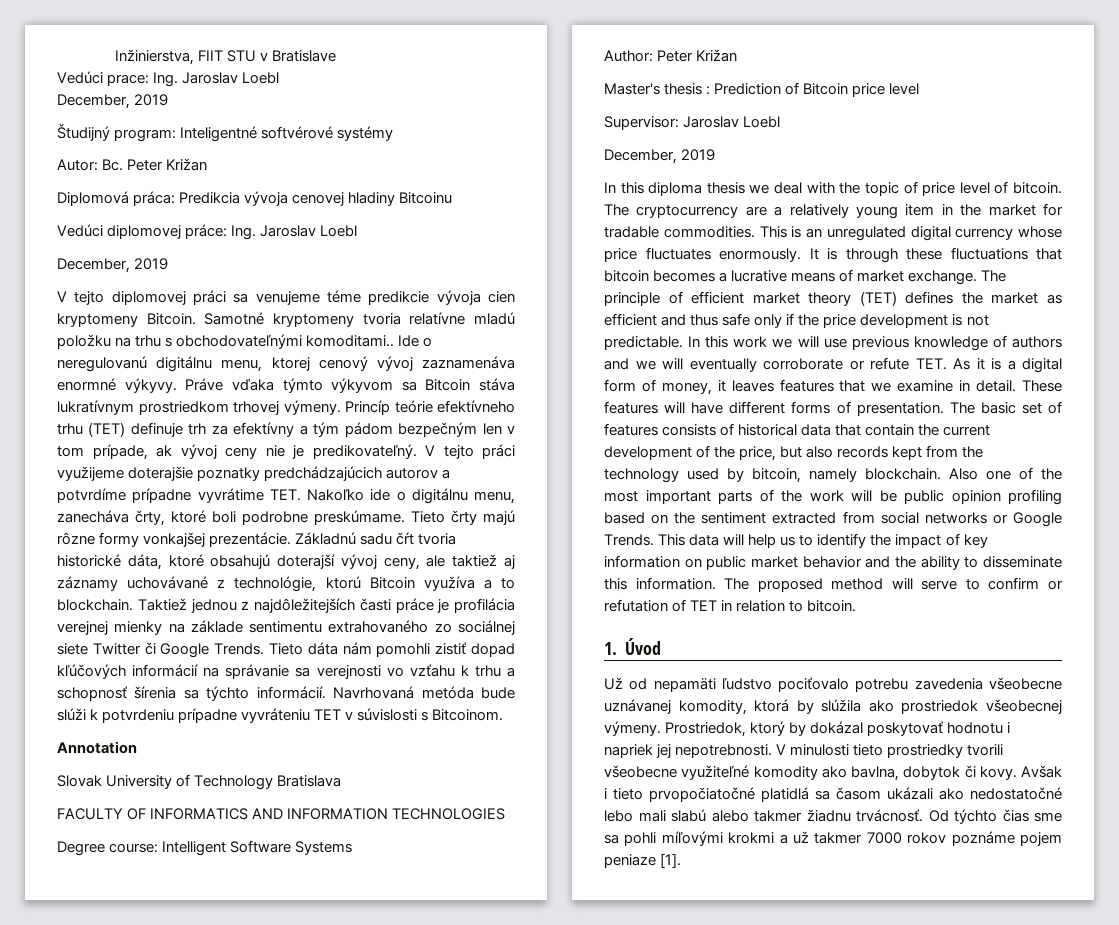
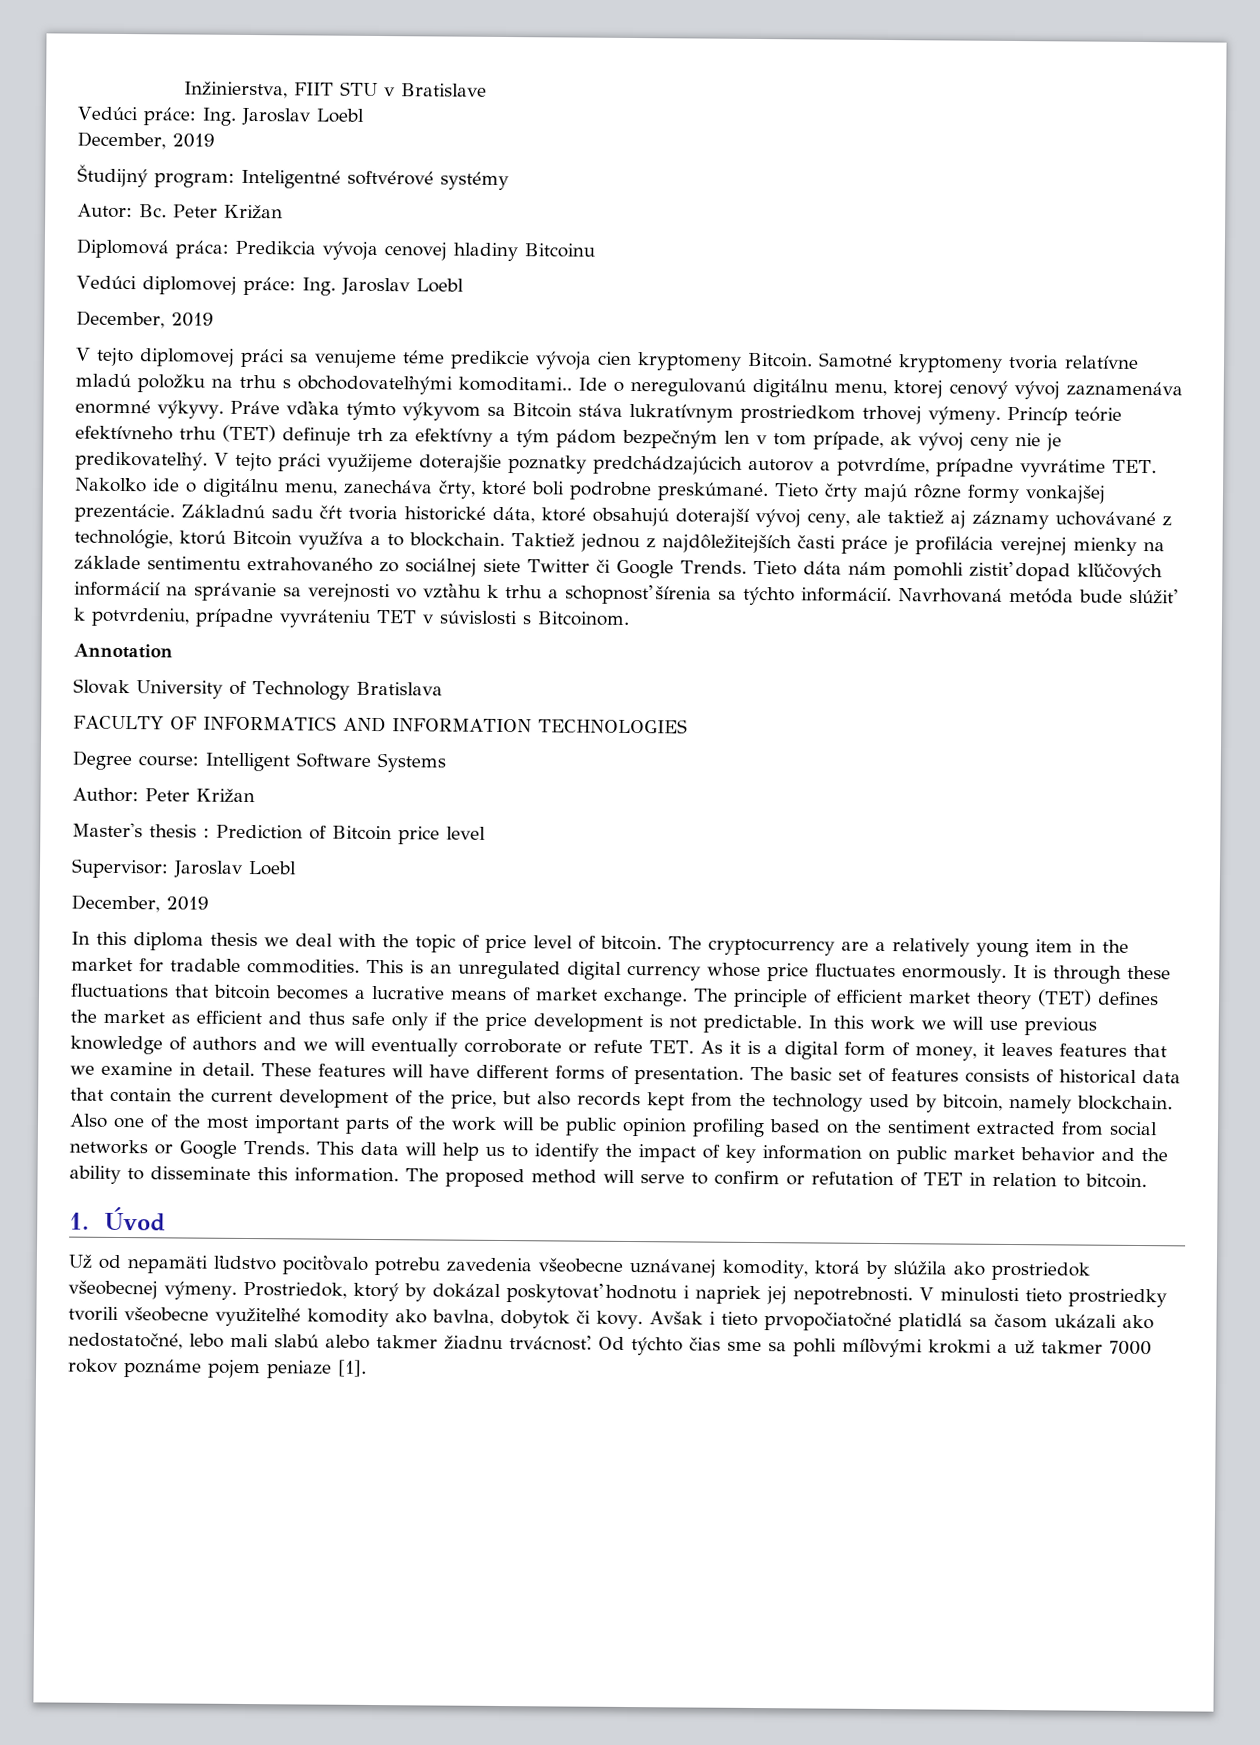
[107,74,150,86] prace: -> [142,107,196,126] práce:
[57,488,126,503] potvrdíme -> [837,457,930,477] potvrdíme,
[314,510,405,525] preskúmame. -> [656,482,769,502] preskúmané.
[57,708,175,723] slúži k potvrdeniu -> [1129,588,1178,604] [73,607,190,627] slúžiť k potvrdeniu,
[970,787,1062,800] nedostatočné -> [68,1332,183,1350] nedostatočné,

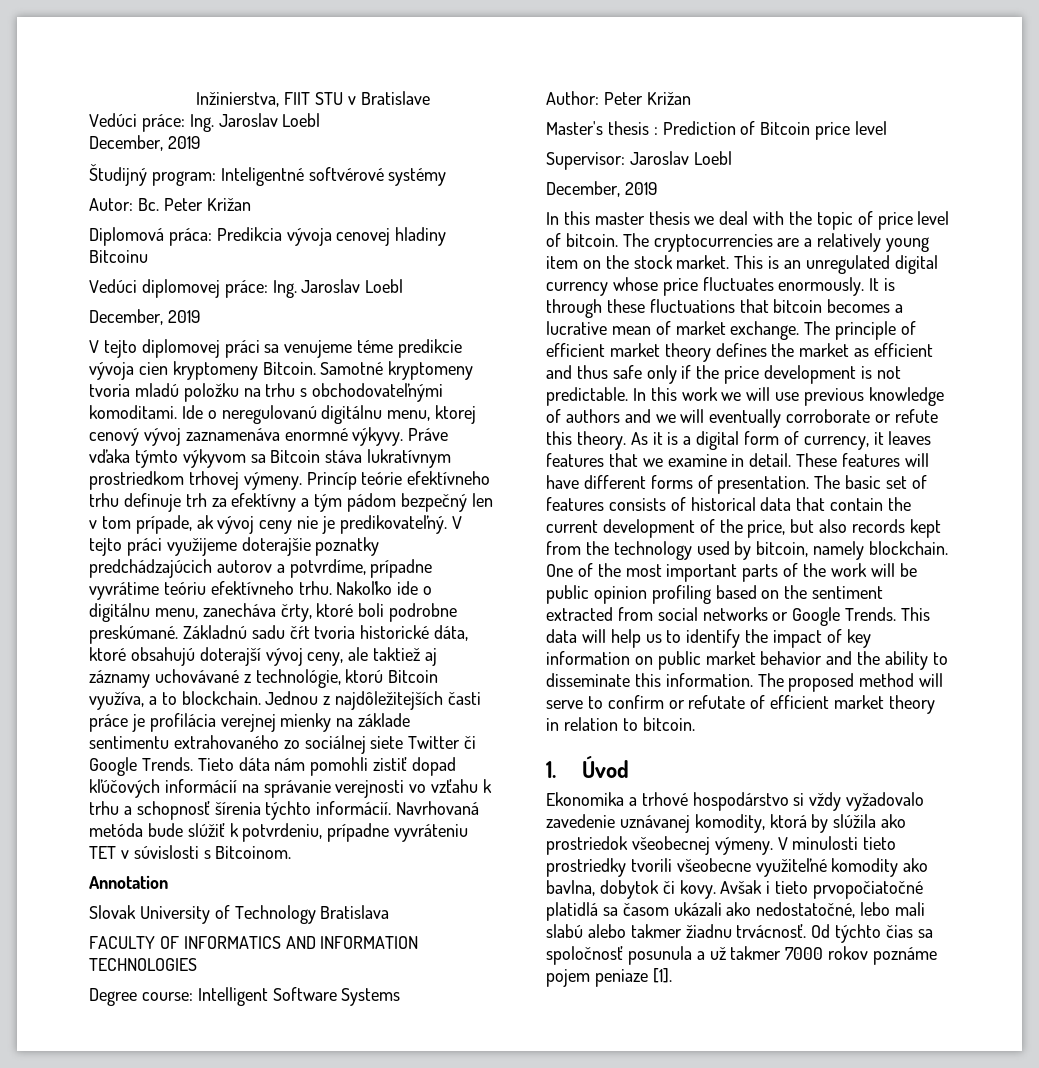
[1064,355,1139,369] relatívne -> (130, 390) none
[458,376,572,392] komoditami.. -> [89,405,177,419] komoditami.
[222,424,276,443] (TET) -> (119, 500) none
[622,429,718,449] bezpečným -> [400,493,467,512] bezpečný
[1112,459,1157,474] TET. -> [163,581,332,595] teóriu efektívneho trhu.
[773,483,1106,504] [74,503,175,523] Tieto črty majú rôzne formy vonkajšej prezentácie. -> (178, 634) none
[298,531,364,550] využíva -> [89,692,144,710] využíva,
[511,533,640,553] Taktiež jednou -> [265,691,319,705] Jednou
[283,587,302,597] sa -> (331, 789) none
[718,590,737,600] sa -> (261, 808) none
[133,932,204,951] diploma -> [594,212,645,225] master
[708,938,835,956] cryptocurrency -> [653,234,773,252] cryptocurrencies
[1079,939,1129,953] [71,957,360,974] in the market for tradable commodities. -> [582,255,730,269] on the stock market.
[450,990,507,1001] means -> [611,326,651,335] mean
[1037,989,1092,1007] (TET) -> (711, 352) none
[649,1040,694,1054] TET. -> [546,431,626,450] this theory.
[914,1046,977,1061] money, -> [803,436,869,450] currency,
[69,1113,145,1129] Also one -> [546,564,573,577] One
[811,1171,963,1187] refutation of TET -> [688,695,935,714] refutate of efficient market theory
[68,1254,623,1276] Už od nepamäti ľudstvo pociťovalo potrebu zavedenia všeobecne -> [546,792,925,811] [546,814,615,828] Ekonomika a trhové hospodárstvo si vždy vyžadovalo zavedenie
[242,1281,913,1306] Prostriedok, ktorý by dokázal poskytovať hodnotu i napriek jej nepotrebnosti. -> (773, 846) none
[727,1337,992,1358] sme sa pohli míľovými krokmi -> [917,929,933,938] [546,946,692,965] sa spoločnosť posunula

